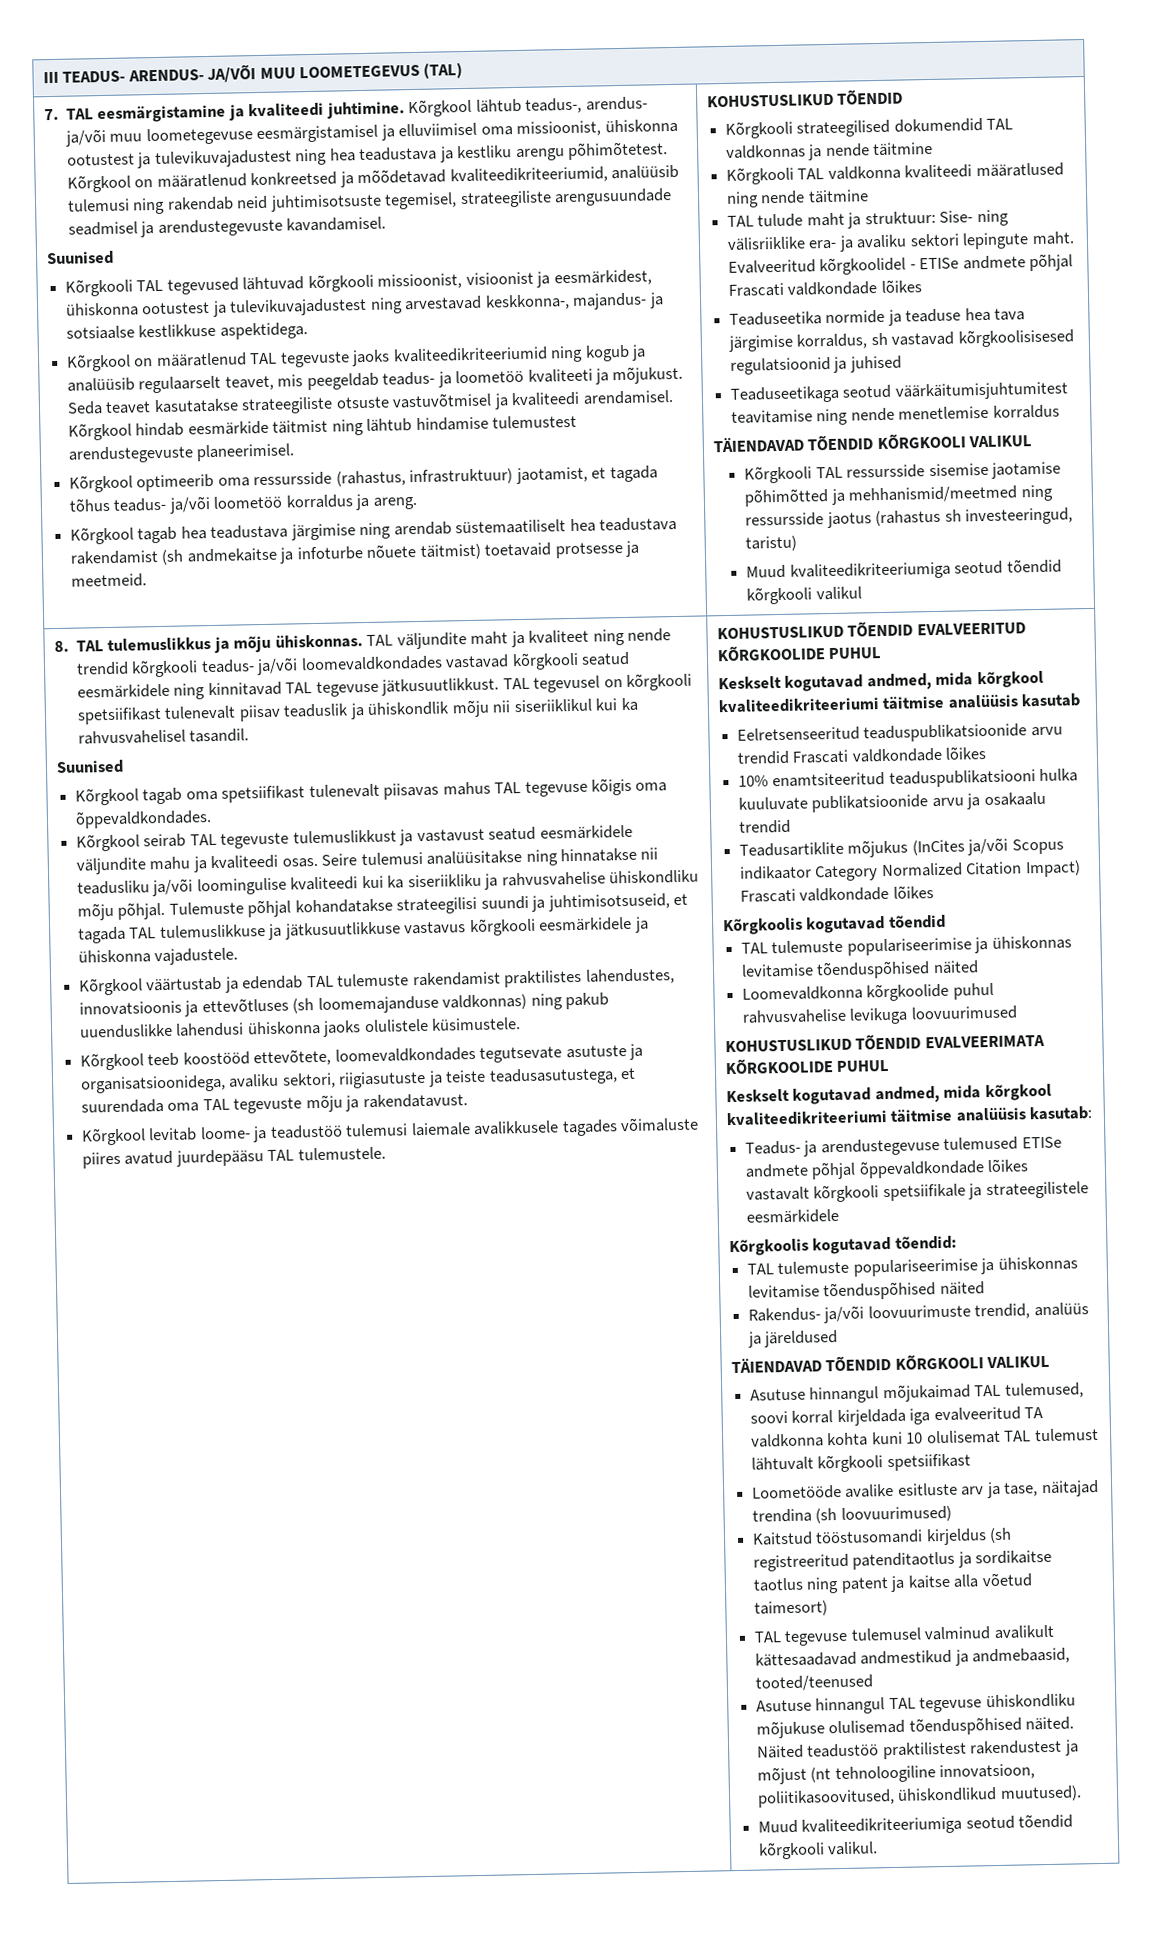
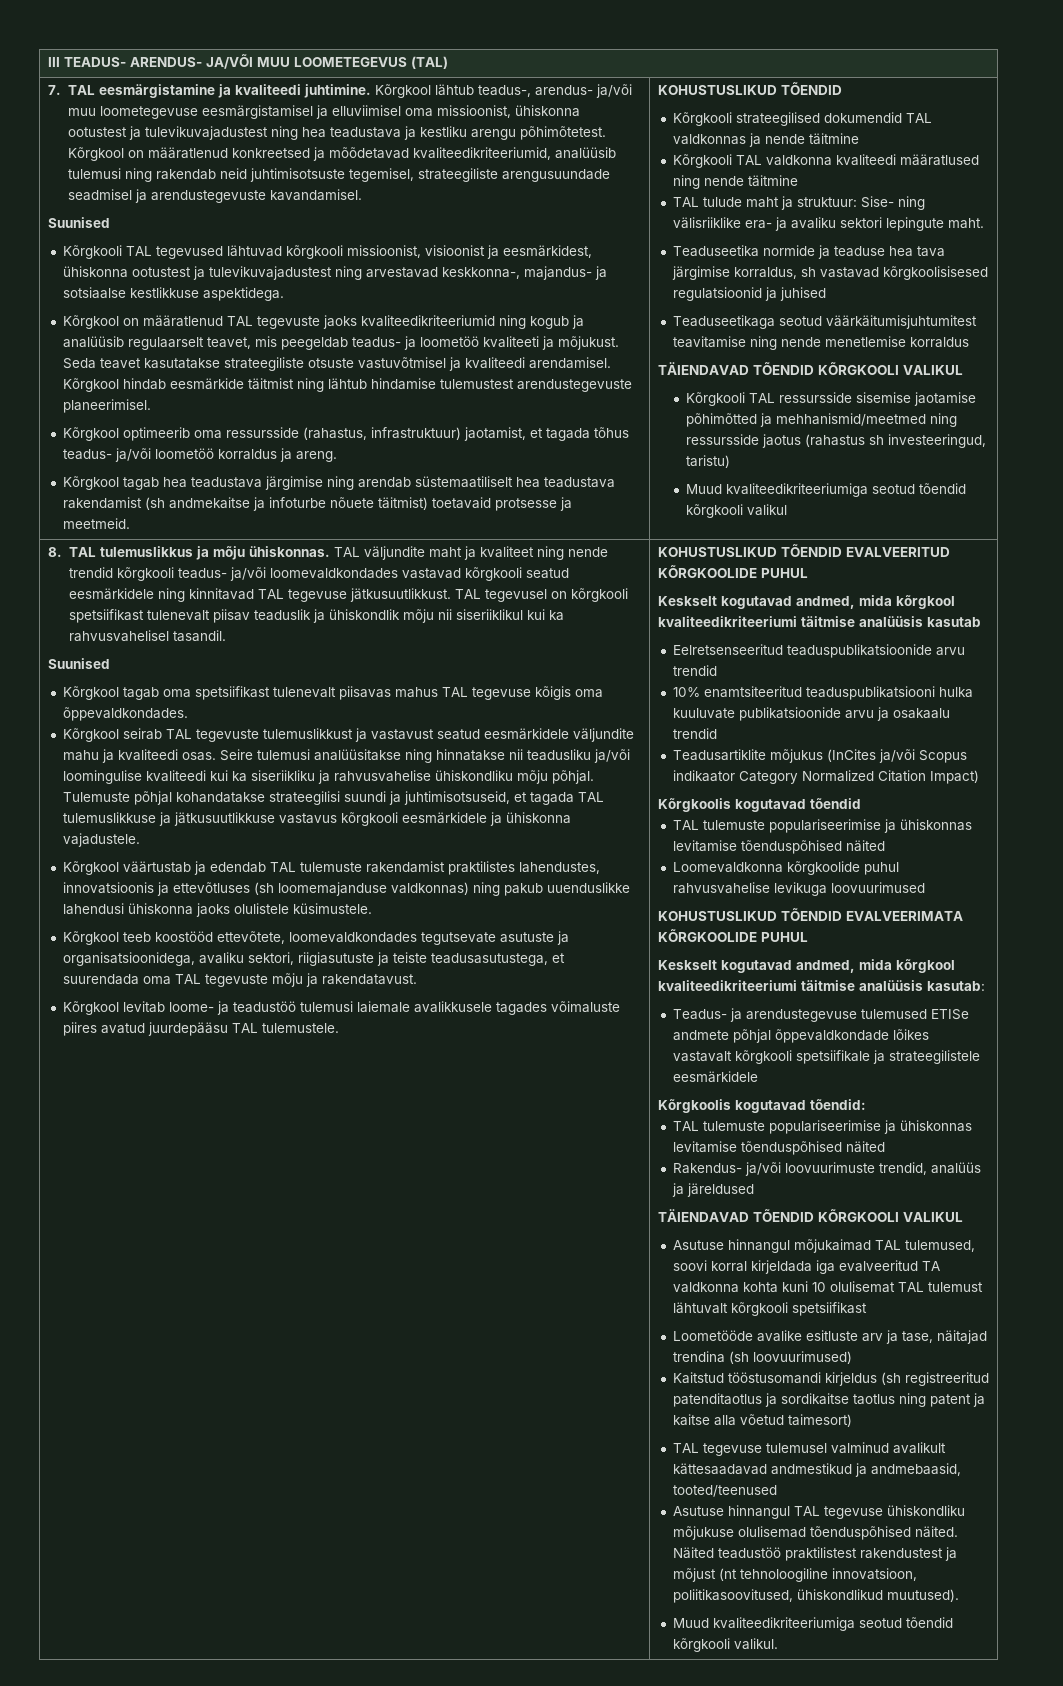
[727,253,1074,276] [727,279,922,297] Evalveeritud kõrgkoolidel - ETISe andmete põhjal Frascati valdkondade lõikes -> (984, 223) none
[792,746,987,764] Frascati valdkondade lõikes -> (717, 670) none
[739,885,934,903] Frascati valdkondade lõikes -> (979, 777) none

